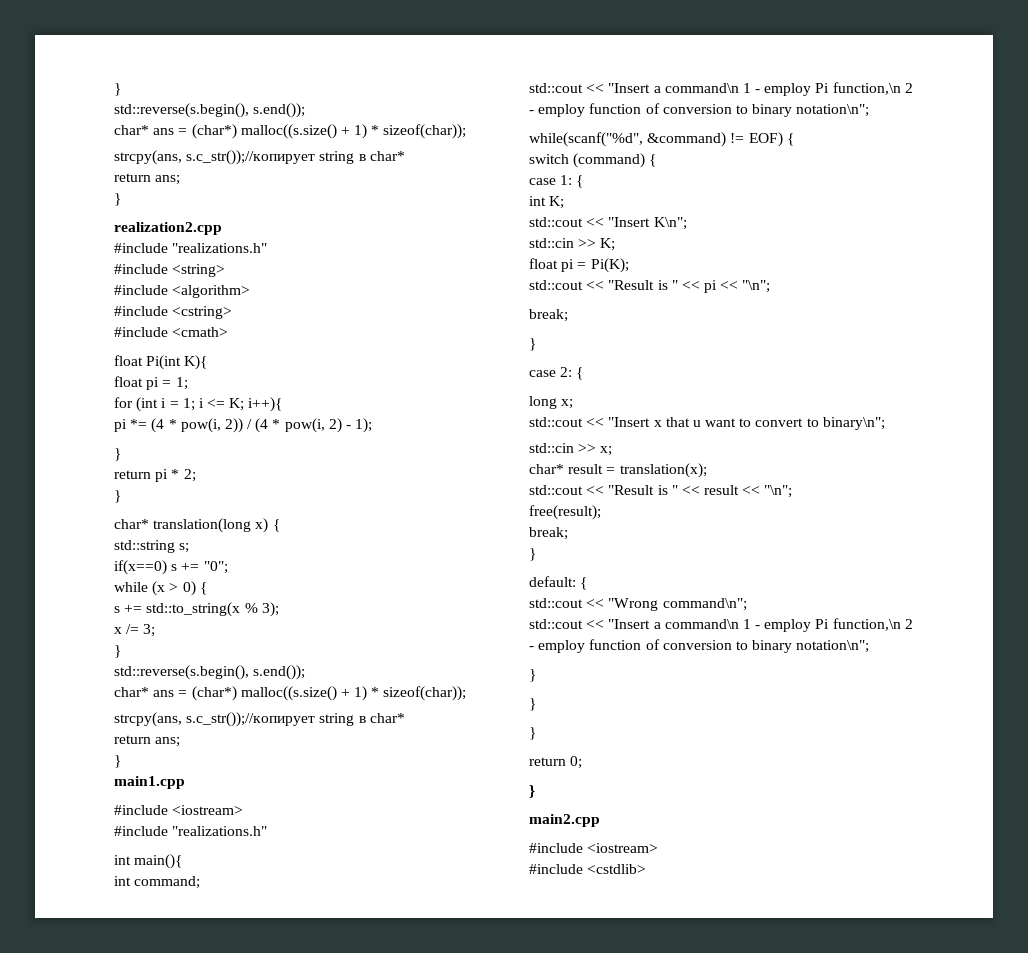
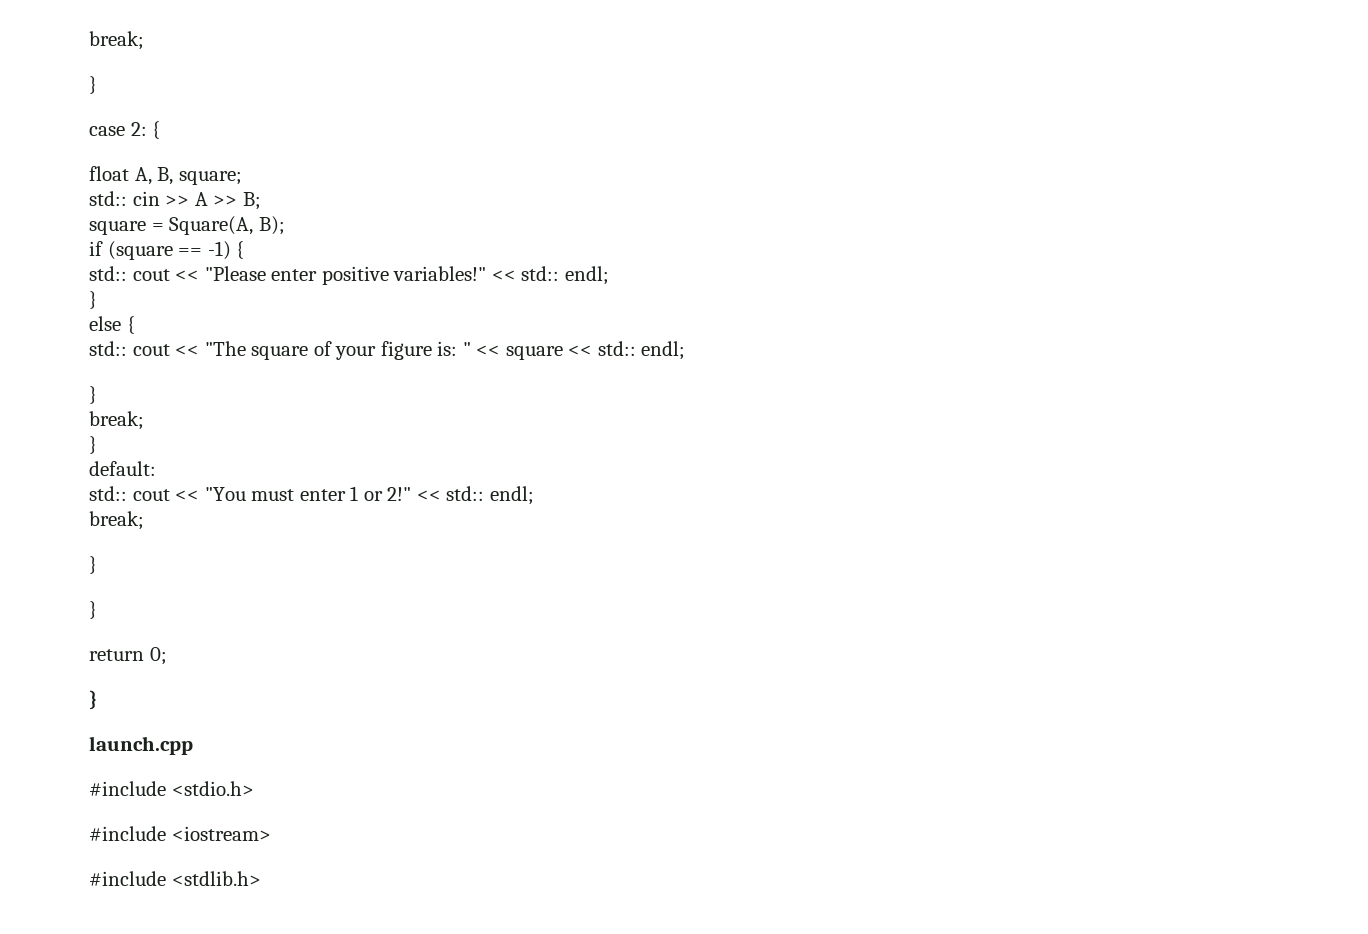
[114,83,121,96] [114,103,306,118] [114,124,467,139] [114,150,405,165] [114,173,181,185] [114,193,121,206] [114,222,222,235] [114,243,268,253] [114,264,226,277] [114,285,251,298] [114,306,233,319] [114,327,229,337] [114,355,208,370] [114,376,188,390] [114,397,283,412] [114,418,373,433] [114,448,121,461] [114,469,196,482] [114,490,121,503] [114,518,280,533] [114,540,190,553] [114,560,228,575] [114,581,207,596] [114,602,279,617] [114,624,156,637] [114,645,121,658] [114,665,306,680] [114,686,467,701] [114,712,405,727] [114,735,181,747] [114,755,121,768] [114,776,185,789] [114,805,244,815] [114,826,268,836] [114,854,183,869] [114,876,201,889] [529,82,913,96] [529,103,870,117] [529,132,794,147] [529,153,657,168] [529,175,584,188] [529,196,565,209] [529,217,687,230] [529,238,616,251] [529,258,629,273] [529,280,771,293] } // std::reverse(s.begin(), s.end()); // char* ans = (char*) malloc((s.size() + 1) * sizeof(char)); // strcpy(ans, s.c_str());//копирует string в char* // return ans; // } // realization2.cpp // #include "realizations.h" // #include <string> // #include <algorithm> // #include <cstring> // #include <cmath> // float Pi(int K){ // float pi = 1; // for (int i = 1; i <= K; i++){ // pi *= (4 * pow(i, 2)) / (4 * pow(i, 2) - 1); // } // return pi * 2; // } // char* translation(long x) { // std::string s; // if(x==0) s += "0"; // while (x > 0) { // s += std::to_string(x % 3); // x /= 3; // } // std::reverse(s.begin(), s.end()); // char* ans = (char*) malloc((s.size() + 1) * sizeof(char)); // strcpy(ans, s.c_str());//копирует string в char* // return ans; // } // main1.cpp // #include <iostream> // #include "realizations.h" // int main(){ // int command; // std::cout << "Insert a command\n 1 - employ Pi function,\n 2 - employ function of conversion to binary notation\n"; // while(scanf("%d", &command) != EOF) { // switch (command) { // case 1: { // int K; // std::cout << "Insert K\n"; // std::cin >> K; // float pi = Pi(K); // std::cout << "Result is " << pi << "\n"; // -> (89, 40) none
[529,396,574,409] [529,417,885,430] [529,443,613,456] [529,463,707,478] [529,485,793,498] [529,505,601,520] [529,527,568,540] [529,548,536,561] [529,576,588,590] [529,598,747,611] [529,618,913,632] [529,639,870,653] [529,669,536,682] long x; // std::cout << "Insert x that u want to convert to binary\n"; // std::cin >> x; // char* result = translation(x); // std::cout << "Result is " << result << "\n"; // free(result); // break; // } // default: { // std::cout << "Wrong command\n"; // std::cout << "Insert a command\n 1 - employ Pi function,\n 2 - employ function of conversion to binary notation\n"; // } -> [89,166,242,185] [89,191,261,210] [89,216,285,235] [89,241,245,260] [89,266,609,285] [89,291,97,309] [89,316,135,334] [89,341,686,360] [89,386,97,404] [89,411,144,430] [89,436,97,454] [89,461,156,476] [89,486,534,505] [89,511,144,530] float A, B, square; // std:: cin >> A >> B; // square = Square(A, B); // if (square == -1) { // std:: cout << "Please enter positive variables!" << std:: endl; // } // else { // std:: cout << "The square of your figure is: " << square << std:: endl; // } // break; // } // default: // std:: cout << "You must enter 1 or 2!" << std:: endl; // break;
[529,814,600,827] [529,843,659,853] [529,864,647,874] main2.cpp // #include <iostream> // #include <cstdlib> -> [89,736,193,755] [89,781,254,796] [89,826,271,841] [89,871,261,886] launch.cpp // #include <stdio.h> // #include <iostream> // #include <stdlib.h>

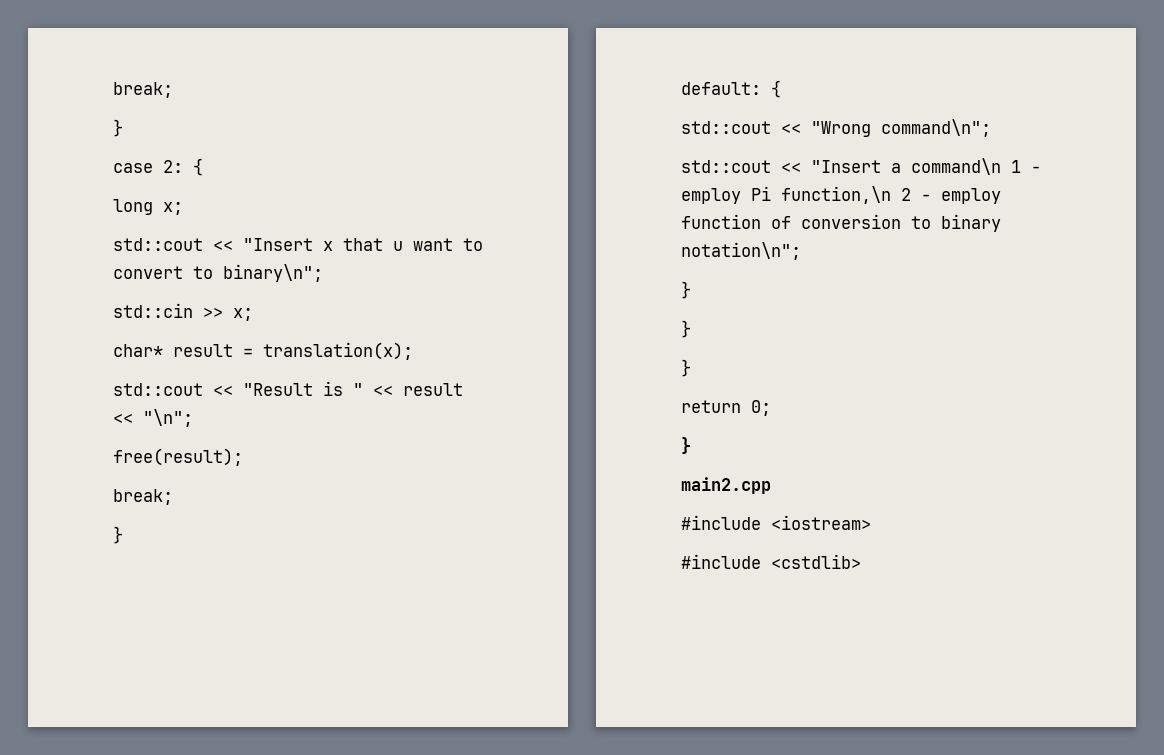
[89,166,242,185] [89,191,261,210] [89,216,285,235] [89,241,245,260] [89,266,609,285] [89,291,97,309] [89,316,135,334] [89,341,686,360] [89,386,97,404] [89,411,144,430] [89,436,97,454] [89,461,156,476] [89,486,534,505] [89,511,144,530] float A, B, square; // std:: cin >> A >> B; // square = Square(A, B); // if (square == -1) { // std:: cout << "Please enter positive variables!" << std:: endl; // } // else { // std:: cout << "The square of your figure is: " << square << std:: endl; // } // break; // } // default: // std:: cout << "You must enter 1 or 2!" << std:: endl; // break; -> [113,199,183,215] [113,238,483,251] [113,264,323,282] [113,303,253,321] [113,342,413,360] [113,381,463,396] [113,409,193,427] [113,448,243,466] [113,489,173,505] [113,526,123,544] [681,80,781,98] [681,119,991,137] [681,158,1041,175] [681,186,1001,204] [681,214,1001,232] [681,242,801,260] [681,281,691,299] long x; // std::cout << "Insert x that u want to convert to binary\n"; // std::cin >> x; // char* result = translation(x); // std::cout << "Result is " << result << "\n"; // free(result); // break; // } // default: { // std::cout << "Wrong command\n"; // std::cout << "Insert a command\n 1 - employ Pi function,\n 2 - employ function of conversion to binary notation\n"; // }
[89,736,193,755] [89,781,254,796] launch.cpp // #include <stdio.h> -> [681,477,771,494] main2.cpp
[171,871,261,886] <stdlib.h> -> [771,554,861,569] <cstdlib>

